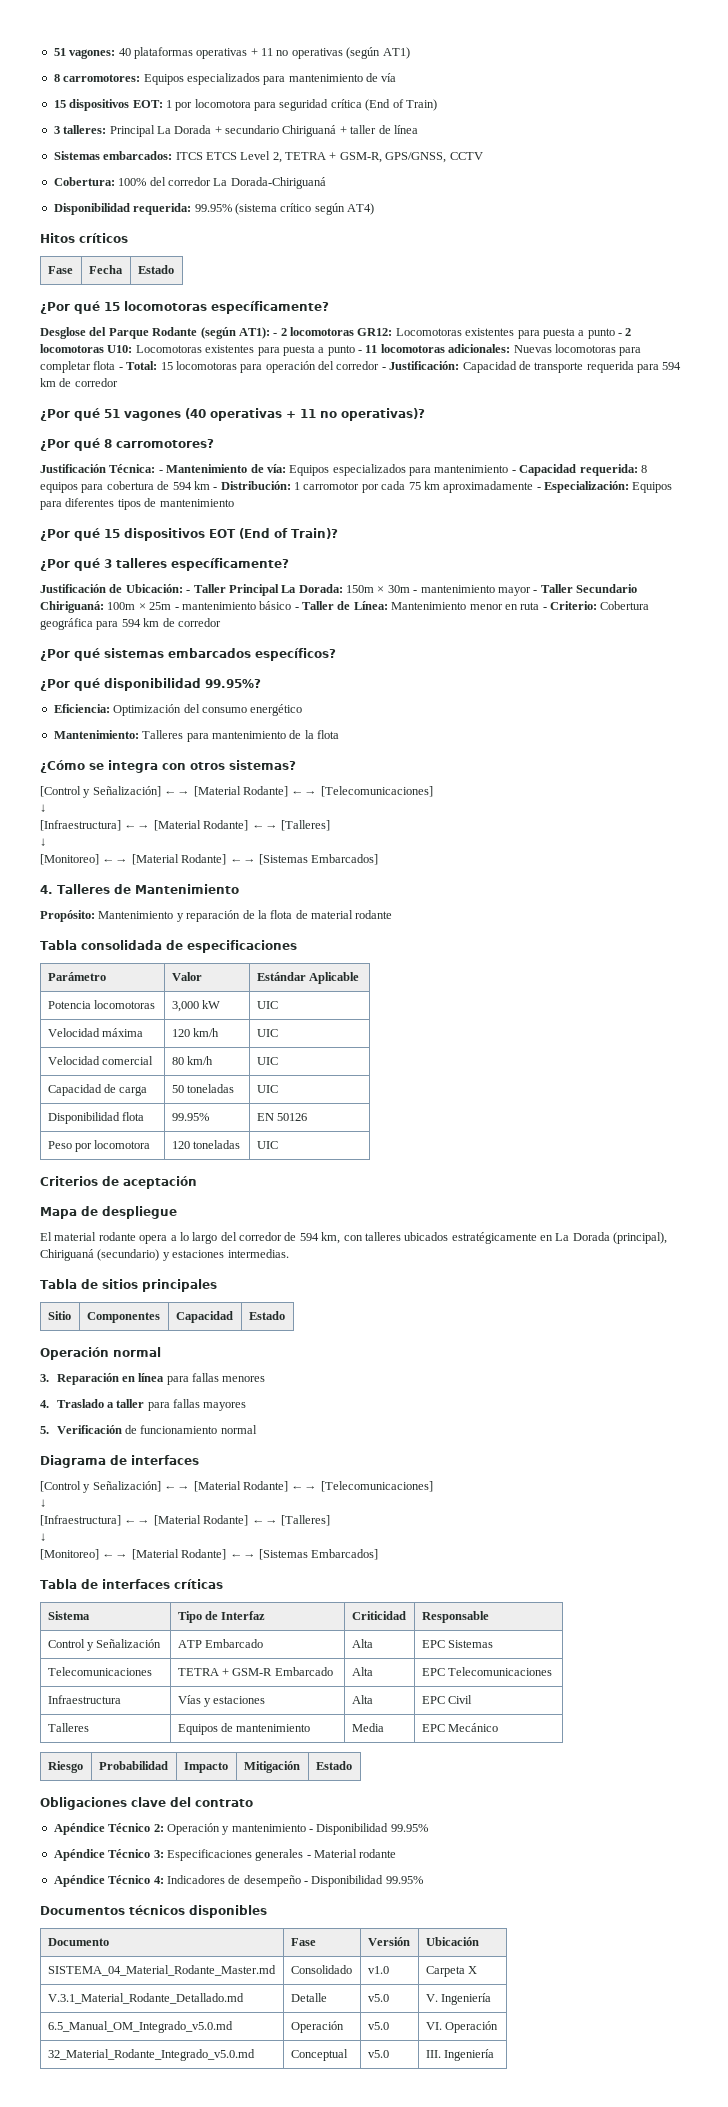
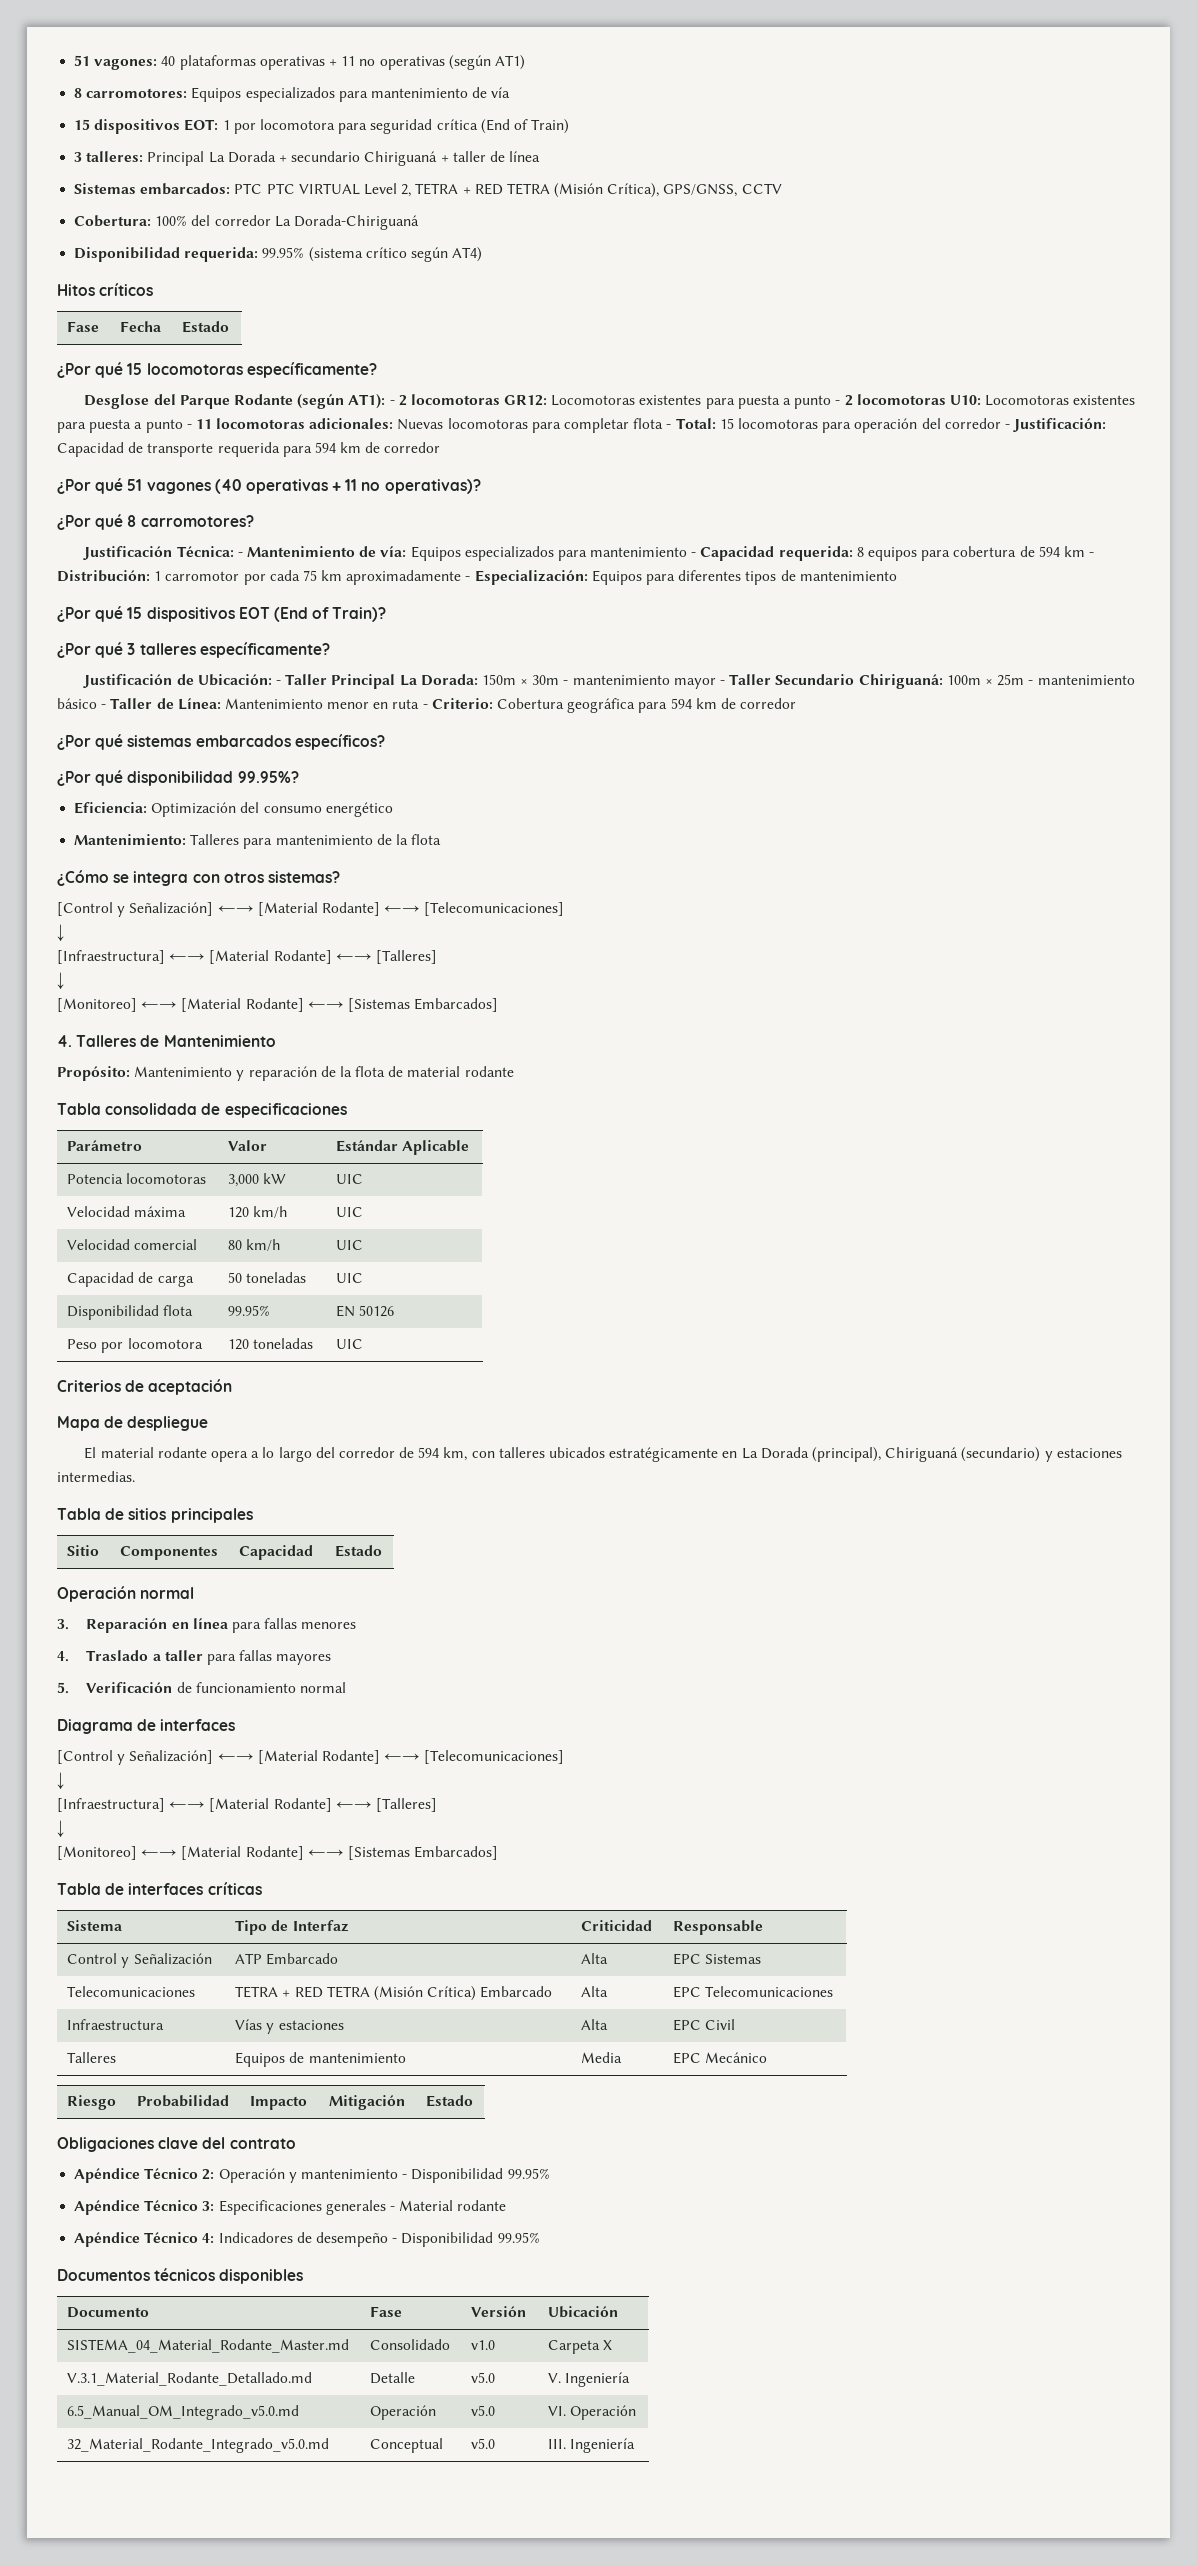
[175,152,237,160] ITCS ETCS -> [234,183,360,195] PTC PTC VIRTUAL
[339,152,382,163] GSM-R, -> [474,183,660,198] RED TETRA (Misión Crítica),
[232,1668,273,1676] GSM-R -> [294,1986,477,2001] RED TETRA (Misión Crítica)

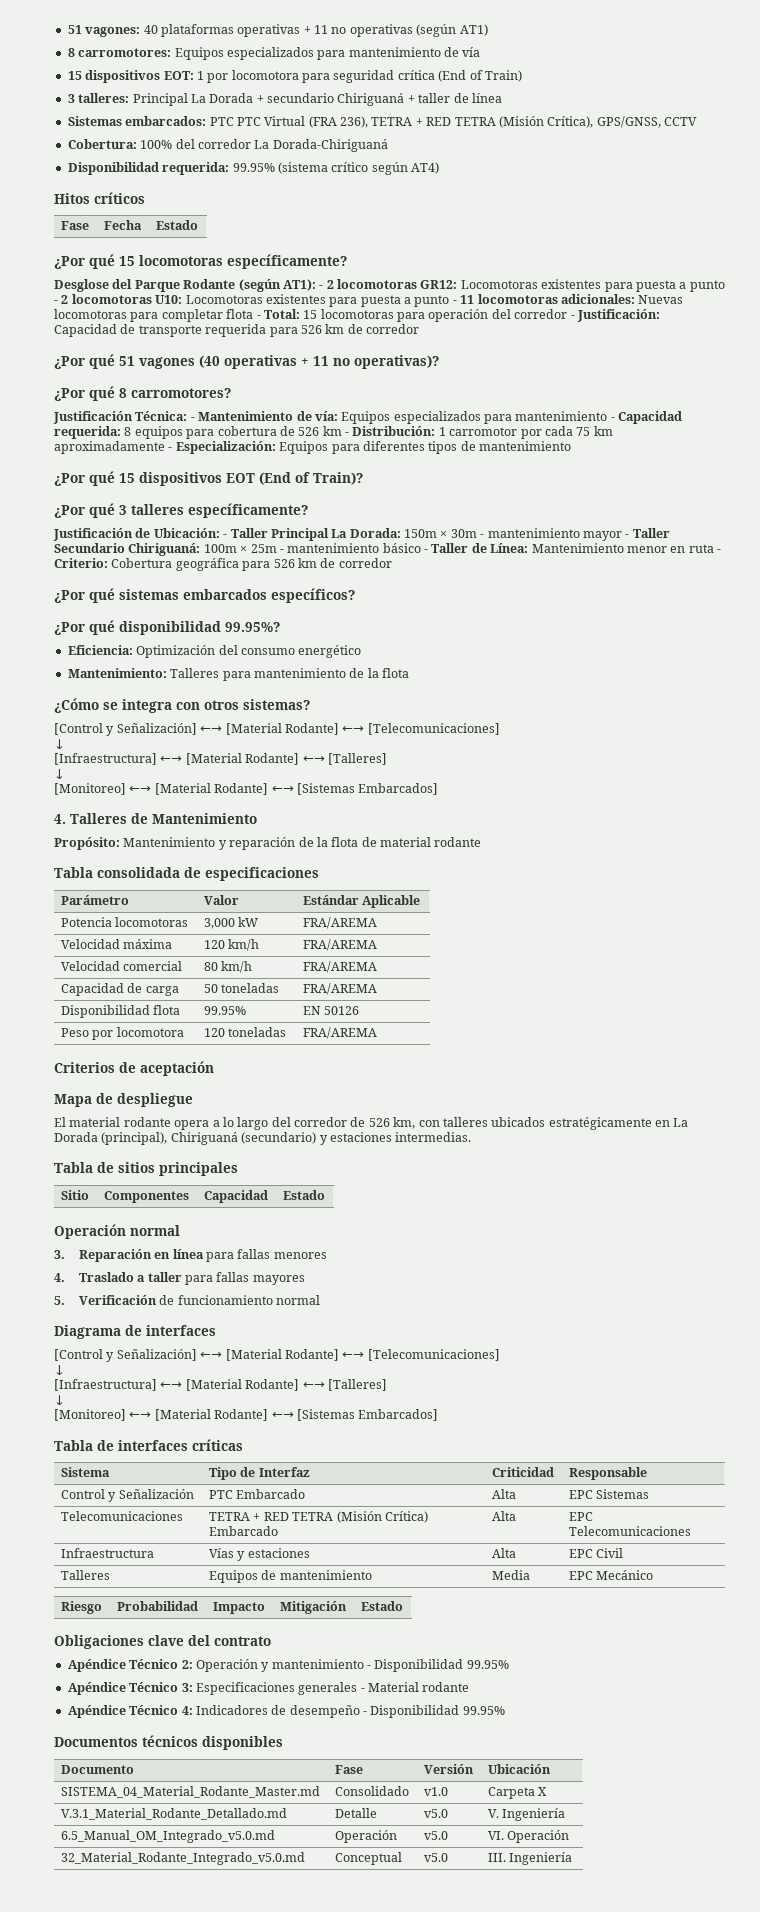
[298,183,412,197] VIRTUAL Level 2, -> [264,116,368,128] Virtual (FRA 236),
[314,442,336,453] 594 -> [300,325,322,334] 526
[1038,546,1060,557] 594 -> [298,427,320,436] 526
[670,698,692,709] 594 -> [273,559,295,568] 526
[336,1174,364,1184] UIC -> [303,917,378,929] FRA/AREMA
[336,1207,364,1217] UIC -> [303,939,378,951] FRA/AREMA
[336,1240,364,1250] UIC -> [303,961,378,973] FRA/AREMA
[336,1273,364,1283] UIC -> [303,983,378,995] FRA/AREMA
[336,1339,364,1349] UIC -> [303,1027,378,1039] FRA/AREMA
[418,1447,440,1458] 594 -> [368,1118,390,1127] 526
[235,1953,263,1964] ATP -> [209,1490,234,1499] PTC

